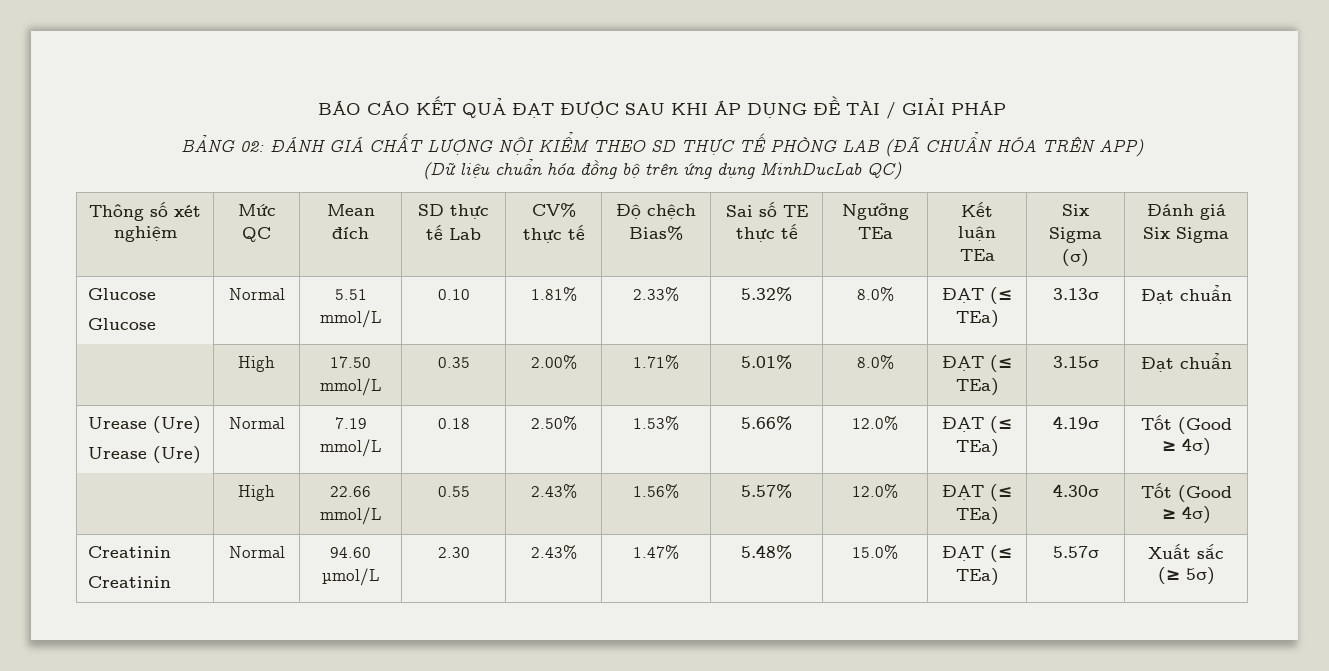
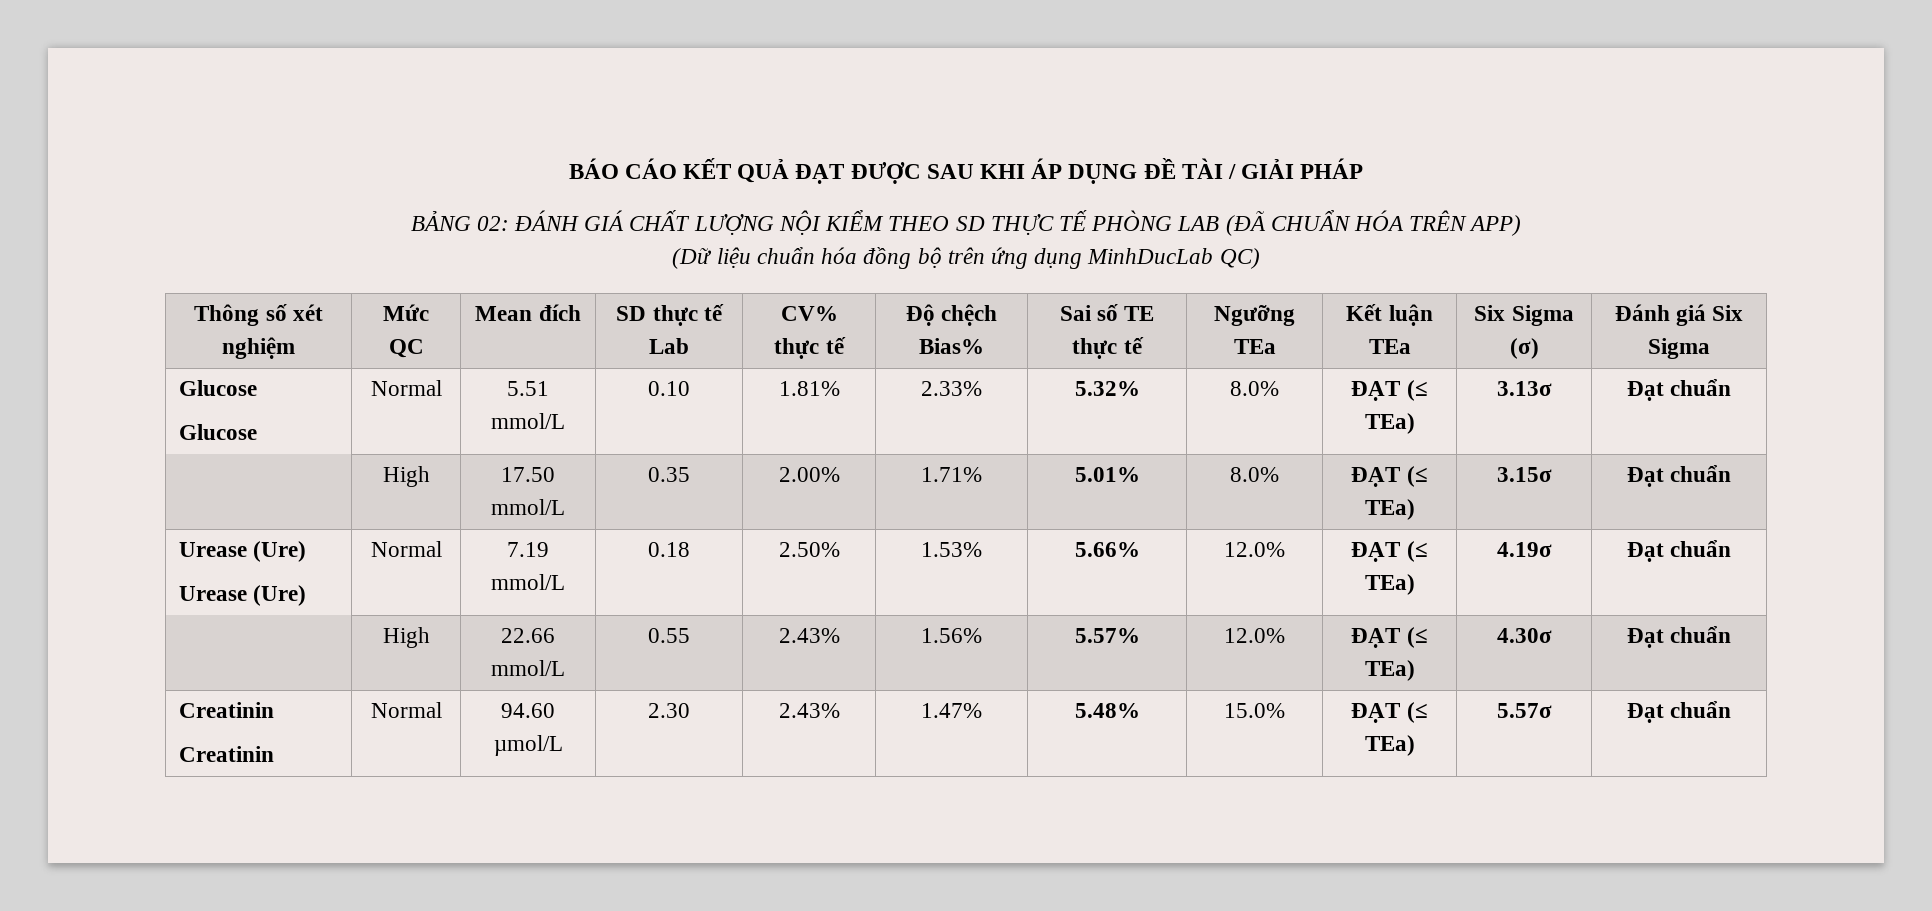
[1140,414,1232,434] [1161,438,1211,456] Tốt (Good ≥ 4σ) -> [1626,540,1732,562] Đạt chuẩn
[1140,482,1232,502] [1161,506,1211,524] Tốt (Good ≥ 4σ) -> [1626,626,1732,648] Đạt chuẩn
[1148,543,1224,559] [1157,567,1215,585] Xuất sắc (≥ 5σ) -> [1626,701,1732,723] Đạt chuẩn

